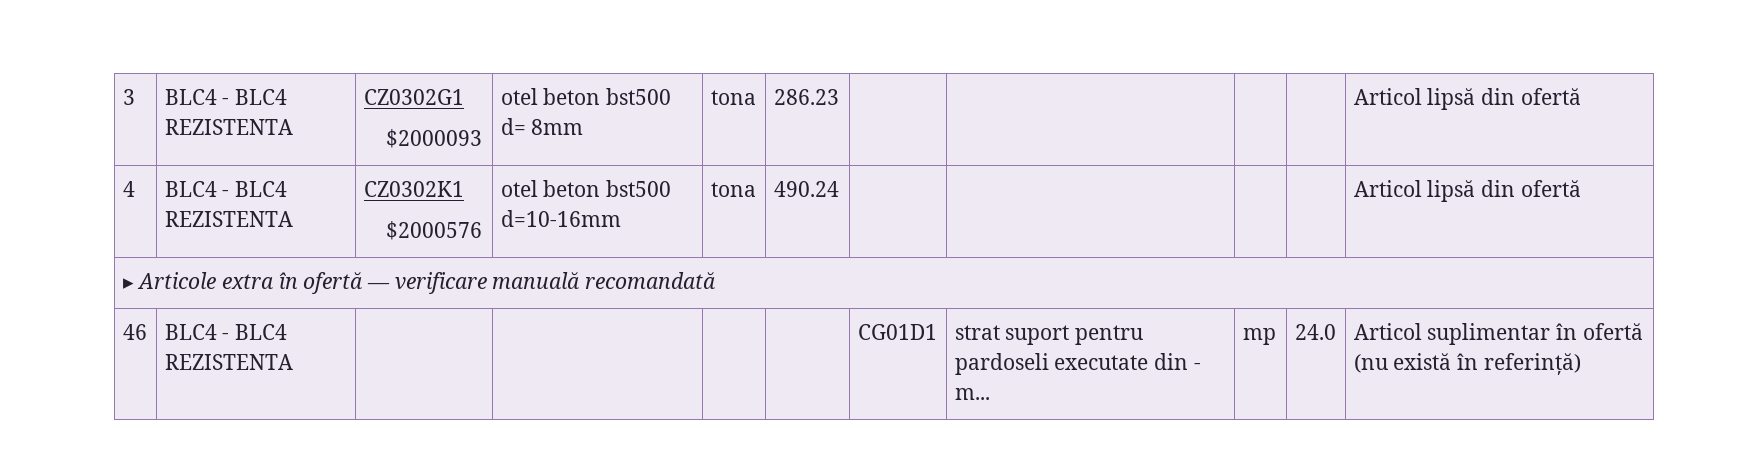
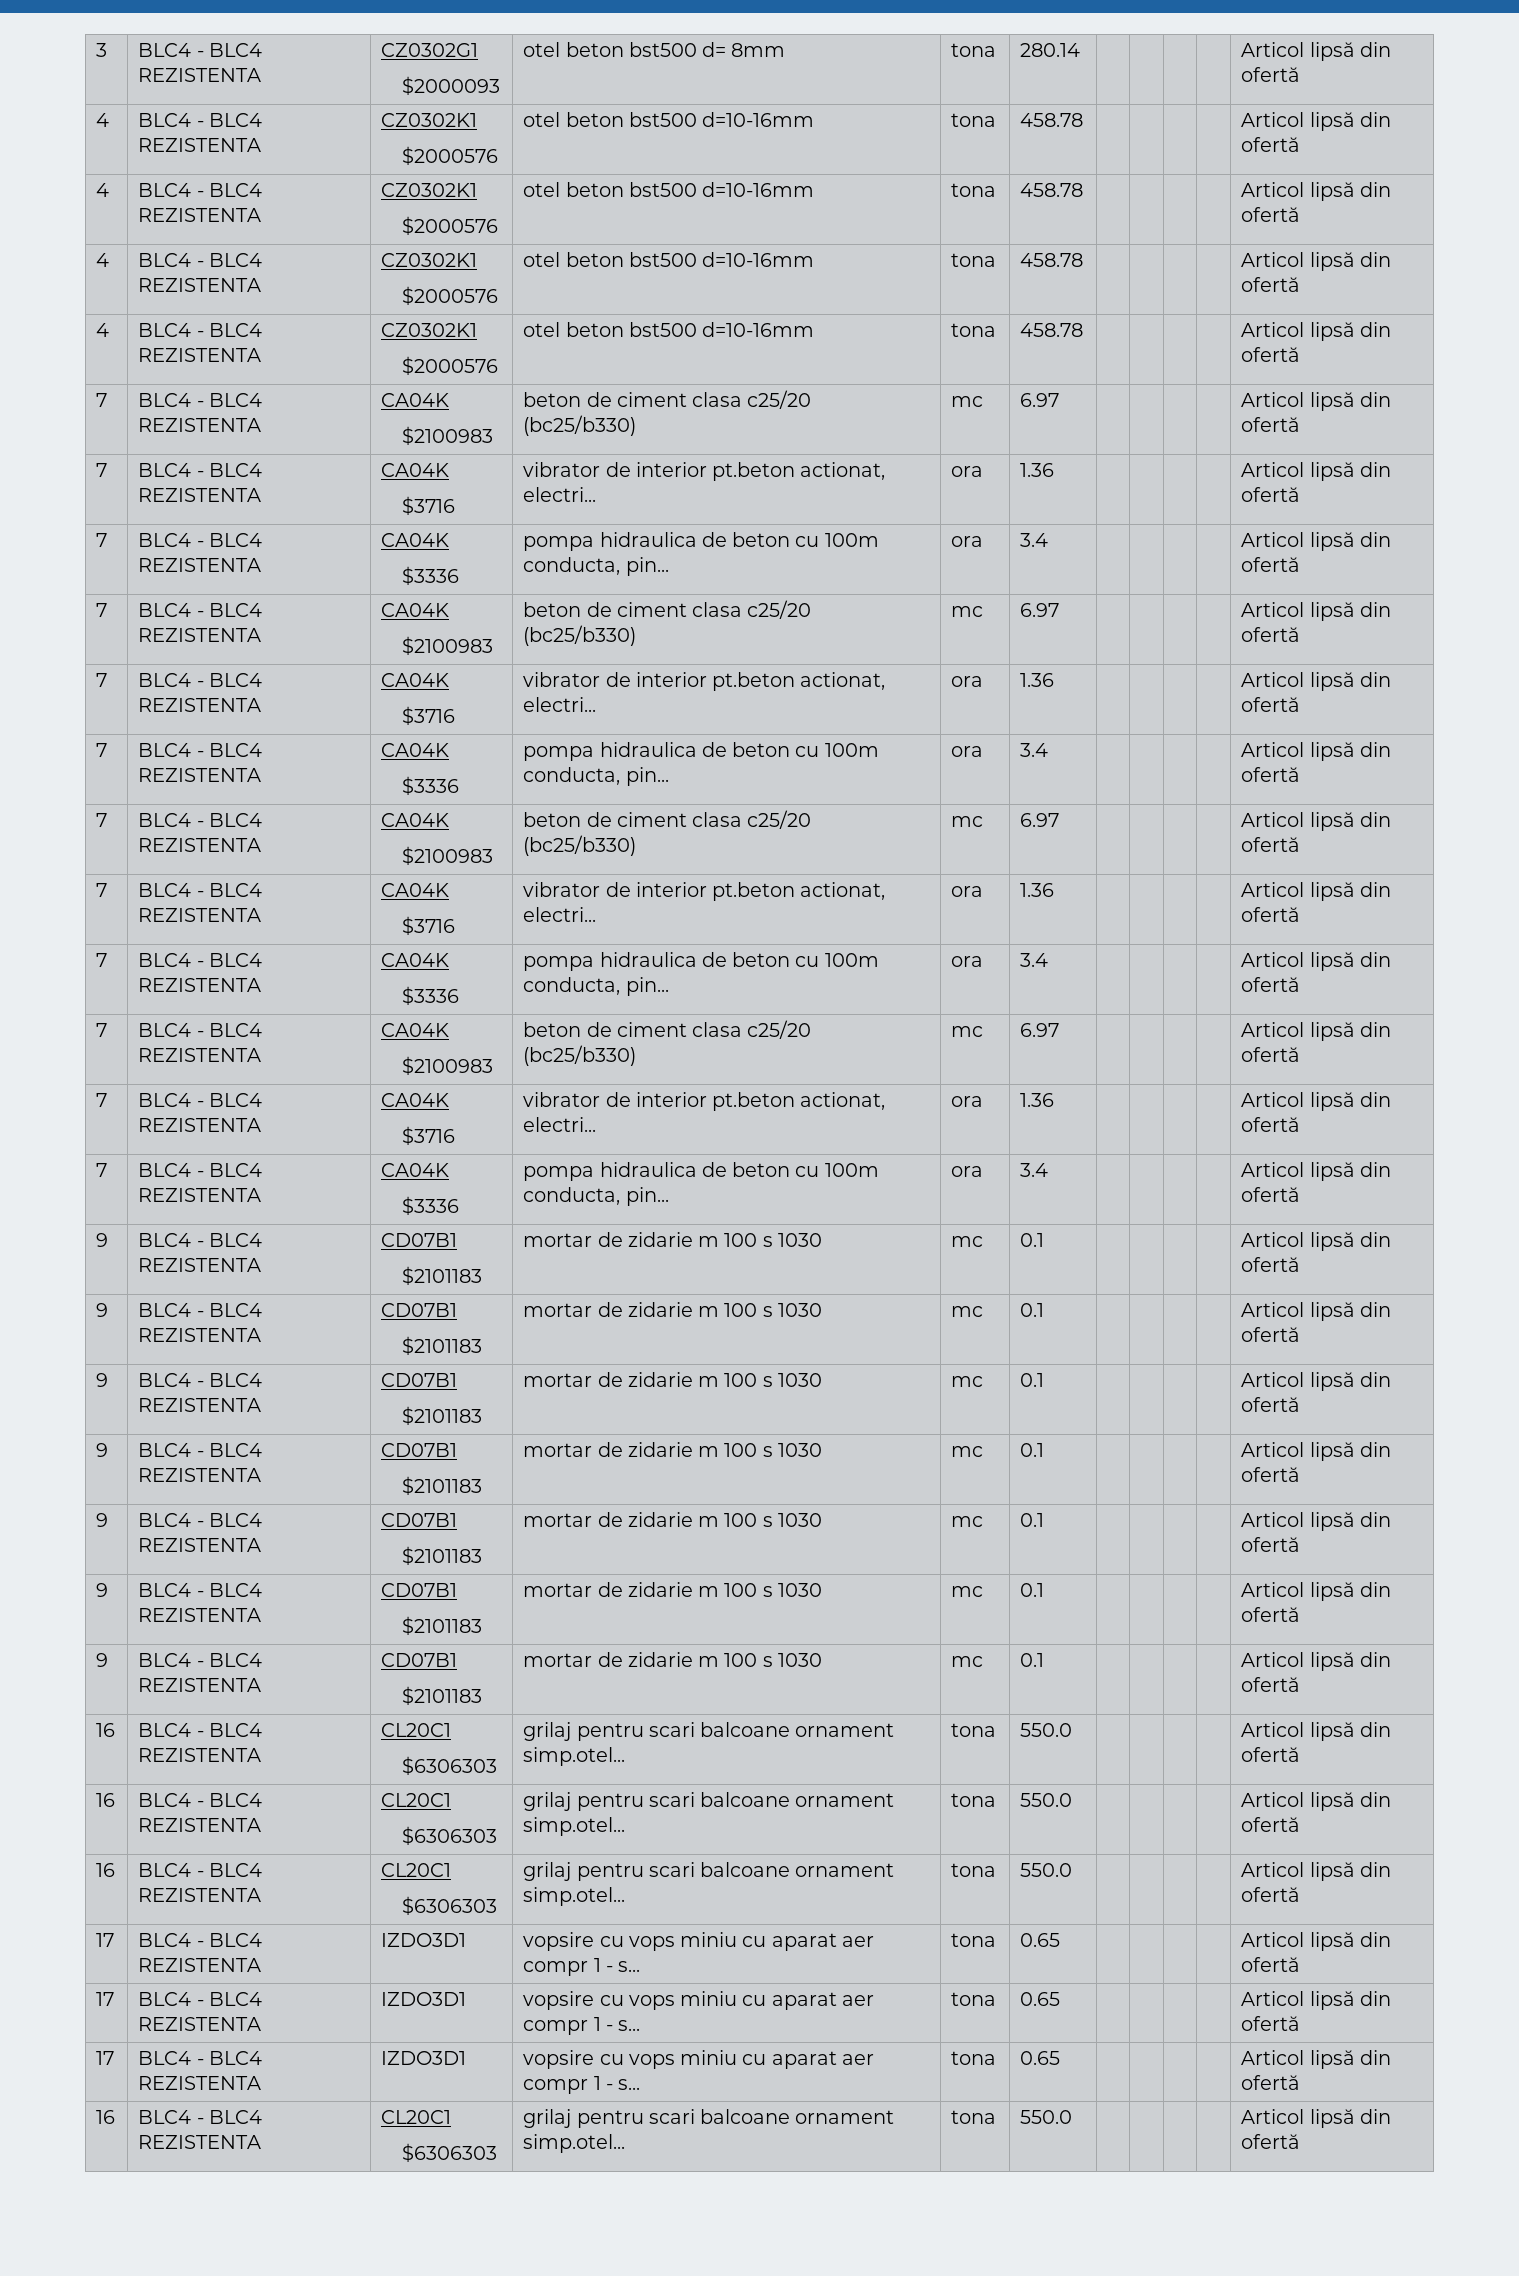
[773,89,839,105] 286.23 -> [1020,43,1081,57] 280.14
[773,181,839,197] [1353,180,1581,202] [122,272,717,294] [122,324,147,340] [164,324,288,340] [164,354,293,370] [857,324,937,340] [954,325,1144,345] [954,353,1201,375] [954,388,990,400] [1242,328,1276,345] [1294,324,1336,340] [1353,323,1643,345] [1353,353,1581,375] 490.24 | | | | | Articol lipsă din ofertă // ▸ Articole extra în ofertă — verificare manuală recomandată // 46 | BLC4 - BLC4 REZISTENTA | | | | | CG01D1 | strat suport pentru pardoseli executate din - m... | mp | 24.0 | Articol suplimentar în ofertă (nu există în referință) -> [1020,113,1084,127] [1241,112,1391,131] [1241,137,1301,152] [96,183,110,197] [138,183,262,197] [138,208,262,222] [381,183,478,197] [401,216,498,235] [523,182,815,197] [951,183,997,197] [1020,183,1084,197] [1241,182,1391,201] [1241,207,1301,222] [96,253,110,267] [138,253,262,267] [138,278,262,292] [381,253,478,267] [401,286,498,305] [523,252,815,267] [951,253,997,267] [1020,253,1084,267] [1241,252,1391,271] [1241,277,1301,292] [96,323,110,337] [138,323,262,337] [138,348,262,362] [381,323,478,337] [401,356,498,375] [523,322,815,337] [951,323,997,337] [1020,323,1084,337] [1241,322,1391,341] [1241,347,1301,362] [96,393,108,407] [138,393,262,407] [138,418,262,432] [381,393,450,407] [401,426,493,445] [523,390,812,409] [523,415,637,436] [951,396,984,407] [1020,393,1060,407] [1241,392,1391,411] [1241,417,1301,432] [96,463,108,477] [138,463,262,477] [138,488,262,502] [381,463,450,477] [401,496,455,515] [523,462,886,481] [523,487,597,502] [951,466,984,477] [1020,463,1055,477] [1241,462,1391,481] [1241,487,1301,502] [96,533,108,547] [138,533,262,547] [138,558,262,572] [381,533,450,547] [401,566,459,585] [523,532,879,551] [523,557,669,576] [951,536,984,547] [1020,533,1049,547] [1241,532,1391,551] [1241,557,1301,572] [96,603,108,617] [138,603,262,617] [138,628,262,642] [381,603,450,617] [401,636,493,655] [523,600,812,619] [523,625,637,646] [951,606,984,617] [1020,603,1060,617] [1241,602,1391,621] [1241,627,1301,642] [96,673,108,687] [138,673,262,687] [138,698,262,712] [381,673,450,687] [401,706,455,725] [523,672,886,691] [523,697,597,712] [951,676,984,687] [1020,673,1055,687] [1241,672,1391,691] [1241,697,1301,712] [96,743,108,757] [138,743,262,757] [138,768,262,782] [381,743,450,757] [401,776,459,795] [523,742,879,761] [523,767,669,786] [951,746,984,757] [1020,743,1049,757] [1241,742,1391,761] [1241,767,1301,782] [96,813,108,827] [138,813,262,827] [138,838,262,852] [381,813,450,827] [401,846,493,865] [523,810,812,829] [523,835,637,856] [951,816,984,827] [1020,813,1060,827] [1241,812,1391,831] [1241,837,1301,852] [96,883,108,897] [138,883,262,897] [138,908,262,922] [381,883,450,897] [401,916,455,935] [523,882,886,901] [523,907,597,922] [951,886,984,897] [1020,883,1055,897] [1241,882,1391,901] [1241,907,1301,922] [96,953,108,967] [138,953,262,967] [138,978,262,992] [381,953,450,967] [401,986,459,1005] [523,952,879,971] [523,977,669,996] [951,956,984,967] [1020,953,1049,967] [1241,952,1391,971] [1241,977,1301,992] [96,1023,108,1037] [138,1023,262,1037] [138,1048,262,1062] [381,1023,450,1037] [401,1056,493,1075] [523,1020,812,1039] [523,1045,637,1066] [951,1026,984,1037] [1020,1023,1060,1037] [1241,1022,1391,1041] [1241,1047,1301,1062] [96,1093,108,1107] [138,1093,262,1107] [138,1118,262,1132] [381,1093,450,1107] [401,1126,455,1145] [523,1092,886,1111] [523,1117,597,1132] [951,1096,984,1107] [1020,1093,1055,1107] [1241,1092,1391,1111] [1241,1117,1301,1132] [96,1163,108,1177] [138,1163,262,1177] [138,1188,262,1202] [381,1163,450,1177] [401,1196,459,1215] [523,1162,879,1181] [523,1187,669,1206] [951,1166,984,1177] [1020,1163,1049,1177] [1241,1162,1391,1181] [1241,1187,1301,1202] [96,1233,109,1247] [138,1233,262,1247] [138,1258,262,1272] [381,1233,458,1247] [401,1266,482,1285] [523,1232,822,1247] [951,1236,984,1247] [1020,1233,1045,1247] [1241,1232,1391,1251] [1241,1257,1301,1272] [96,1303,109,1317] [138,1303,262,1317] [138,1328,262,1342] [381,1303,458,1317] [401,1336,482,1355] [523,1302,822,1317] [951,1306,984,1317] [1020,1303,1045,1317] [1241,1302,1391,1321] [1241,1327,1301,1342] [96,1373,109,1387] [138,1373,262,1387] [138,1398,262,1412] [381,1373,458,1387] [401,1406,482,1425] [523,1372,822,1387] [951,1376,984,1387] [1020,1373,1045,1387] [1241,1372,1391,1391] [1241,1397,1301,1412] [96,1443,109,1457] [138,1443,262,1457] [138,1468,262,1482] [381,1443,458,1457] [401,1476,482,1495] [523,1442,822,1457] [951,1446,984,1457] [1020,1443,1045,1457] [1241,1442,1391,1461] [1241,1467,1301,1482] [96,1513,109,1527] [138,1513,262,1527] [138,1538,262,1552] [381,1513,458,1527] [401,1546,482,1565] [523,1512,822,1527] [951,1516,984,1527] [1020,1513,1045,1527] [1241,1512,1391,1531] [1241,1537,1301,1552] [96,1583,109,1597] [138,1583,262,1597] [138,1608,262,1622] [381,1583,458,1597] [401,1616,482,1635] [523,1582,822,1597] [951,1586,984,1597] [1020,1583,1045,1597] [1241,1582,1391,1601] [1241,1607,1301,1622] [96,1653,109,1667] [138,1653,262,1667] [138,1678,262,1692] [381,1653,458,1667] [401,1686,482,1705] [523,1652,822,1667] [951,1656,984,1667] [1020,1653,1045,1667] [1241,1652,1391,1671] [1241,1677,1301,1692] [96,1723,116,1737] [138,1723,262,1737] [138,1748,262,1762] [381,1723,452,1737] [401,1756,497,1775] [523,1722,895,1741] [523,1747,626,1766] [951,1723,997,1737] [1020,1723,1073,1737] [1241,1722,1391,1741] [1241,1747,1301,1762] [96,1793,116,1807] [138,1793,262,1807] [138,1818,262,1832] [381,1793,452,1807] [401,1826,497,1845] [523,1792,895,1811] [523,1817,626,1836] [951,1793,997,1807] [1020,1793,1073,1807] [1241,1792,1391,1811] [1241,1817,1301,1832] [96,1863,116,1877] [138,1863,262,1877] [138,1888,262,1902] [381,1863,452,1877] [401,1896,497,1915] [523,1862,895,1881] [523,1887,626,1906] [951,1863,997,1877] [1020,1863,1073,1877] [1241,1862,1391,1881] [1241,1887,1301,1902] [96,1933,115,1947] [138,1933,262,1947] [138,1958,262,1972] [381,1933,467,1947] [523,1932,874,1951] [523,1958,641,1976] [951,1933,997,1947] [1020,1933,1061,1947] [1241,1932,1391,1951] [1241,1957,1301,1972] [96,1992,115,2006] [138,1992,262,2006] [138,2017,262,2031] [381,1992,467,2006] [523,1991,874,2010] [523,2017,641,2035] [951,1992,997,2006] [1020,1992,1061,2006] [1241,1991,1391,2010] [1241,2016,1301,2031] [96,2051,115,2065] [138,2051,262,2065] [138,2076,262,2090] [381,2051,467,2065] [523,2050,874,2069] [523,2076,641,2094] [951,2051,997,2065] [1020,2051,1061,2065] [1241,2050,1391,2069] [1241,2075,1301,2090] [96,2110,116,2124] [138,2110,262,2124] [138,2135,262,2149] [381,2110,452,2124] [401,2143,497,2162] [523,2109,895,2128] [523,2134,626,2153] [951,2110,997,2124] [1020,2110,1073,2124] [1241,2109,1391,2128] [1241,2134,1301,2149] 458.78 | | | | | Articol lipsă din ofertă // 4 | BLC4 - BLC4 REZISTENTA | CZ0302K1 // $2000576 | otel beton bst500 d=10-16mm | tona | 458.78 | | | | | Articol lipsă din ofertă // 4 | BLC4 - BLC4 REZISTENTA | CZ0302K1 // $2000576 | otel beton bst500 d=10-16mm | tona | 458.78 | | | | | Articol lipsă din ofertă // 4 | BLC4 - BLC4 REZISTENTA | CZ0302K1 // $2000576 | otel beton bst500 d=10-16mm | tona | 458.78 | | | | | Articol lipsă din ofertă // 7 | BLC4 - BLC4 REZISTENTA | CA04K // $2100983 | beton de ciment clasa c25/20 (bc25/b330) | mc | 6.97 | | | | | Articol lipsă din ofertă // 7 | BLC4 - BLC4 REZISTENTA | CA04K // $3716 | vibrator de interior pt.beton actionat, electri... | ora | 1.36 | | | | | Articol lipsă din ofertă // 7 | BLC4 - BLC4 REZISTENTA | CA04K // $3336 | pompa hidraulica de beton cu 100m conducta, pin... | ora | 3.4 | | | | | Articol lipsă din ofertă // 7 | BLC4 - BLC4 REZISTENTA | CA04K // $2100983 | beton de ciment clasa c25/20 (bc25/b330) | mc | 6.97 | | | | | Articol lipsă din ofertă // 7 | BLC4 - BLC4 REZISTENTA | CA04K // $3716 | vibrator de interior pt.beton actionat, electri... | ora | 1.36 | | | | | Articol lipsă din ofertă // 7 | BLC4 - BLC4 REZISTENTA | CA04K // $3336 | pompa hidraulica de beton cu 100m conducta, pin... | ora | 3.4 | | | | | Articol lipsă din ofertă // 7 | BLC4 - BLC4 REZISTENTA | CA04K // $2100983 | beton de ciment clasa c25/20 (bc25/b330) | mc | 6.97 | | | | | Articol lipsă din ofertă // 7 | BLC4 - BLC4 REZISTENTA | CA04K // $3716 | vibrator de interior pt.beton actionat, electri... | ora | 1.36 | | | | | Articol lipsă din ofertă // 7 | BLC4 - BLC4 REZISTENTA | CA04K // $3336 | pompa hidraulica de beton cu 100m conducta, pin... | ora | 3.4 | | | | | Articol lipsă din ofertă // 7 | BLC4 - BLC4 REZISTENTA | CA04K // $2100983 | beton de ciment clasa c25/20 (bc25/b330) | mc | 6.97 | | | | | Articol lipsă din ofertă // 7 | BLC4 - BLC4 REZISTENTA | CA04K // $3716 | vibrator de interior pt.beton actionat, electri... | ora | 1.36 | | | | | Articol lipsă din ofertă // 7 | BLC4 - BLC4 REZISTENTA | CA04K // $3336 | pompa hidraulica de beton cu 100m conducta, pin... | ora | 3.4 | | | | | Articol lipsă din ofertă // 9 | BLC4 - BLC4 REZISTENTA | CD07B1 // $2101183 | mortar de zidarie m 100 s 1030 | mc | 0.1 | | | | | Articol lipsă din ofertă // 9 | BLC4 - BLC4 REZISTENTA | CD07B1 // $2101183 | mortar de zidarie m 100 s 1030 | mc | 0.1 | | | | | Articol lipsă din ofertă // 9 | BLC4 - BLC4 REZISTENTA | CD07B1 // $2101183 | mortar de zidarie m 100 s 1030 | mc | 0.1 | | | | | Articol lipsă din ofertă // 9 | BLC4 - BLC4 REZISTENTA | CD07B1 // $2101183 | mortar de zidarie m 100 s 1030 | mc | 0.1 | | | | | Articol lipsă din ofertă // 9 | BLC4 - BLC4 REZISTENTA | CD07B1 // $2101183 | mortar de zidarie m 100 s 1030 | mc | 0.1 | | | | | Articol lipsă din ofertă // 9 | BLC4 - BLC4 REZISTENTA | CD07B1 // $2101183 | mortar de zidarie m 100 s 1030 | mc | 0.1 | | | | | Articol lipsă din ofertă // 9 | BLC4 - BLC4 REZISTENTA | CD07B1 // $2101183 | mortar de zidarie m 100 s 1030 | mc | 0.1 | | | | | Articol lipsă din ofertă // 16 | BLC4 - BLC4 REZISTENTA | CL20C1 // $6306303 | grilaj pentru scari balcoane ornament simp.otel... | tona | 550.0 | | | | | Articol lipsă din ofertă // 16 | BLC4 - BLC4 REZISTENTA | CL20C1 // $6306303 | grilaj pentru scari balcoane ornament simp.otel... | tona | 550.0 | | | | | Articol lipsă din ofertă // 16 | BLC4 - BLC4 REZISTENTA | CL20C1 // $6306303 | grilaj pentru scari balcoane ornament simp.otel... | tona | 550.0 | | | | | Articol lipsă din ofertă // 17 | BLC4 - BLC4 REZISTENTA | IZDO3D1 | vopsire cu vops miniu cu aparat aer compr 1 - s... | tona | 0.65 | | | | | Articol lipsă din ofertă // 17 | BLC4 - BLC4 REZISTENTA | IZDO3D1 | vopsire cu vops miniu cu aparat aer compr 1 - s... | tona | 0.65 | | | | | Articol lipsă din ofertă // 17 | BLC4 - BLC4 REZISTENTA | IZDO3D1 | vopsire cu vops miniu cu aparat aer compr 1 - s... | tona | 0.65 | | | | | Articol lipsă din ofertă // 16 | BLC4 - BLC4 REZISTENTA | CL20C1 // $6306303 | grilaj pentru scari balcoane ornament simp.otel... | tona | 550.0 | | | | | Articol lipsă din ofertă

